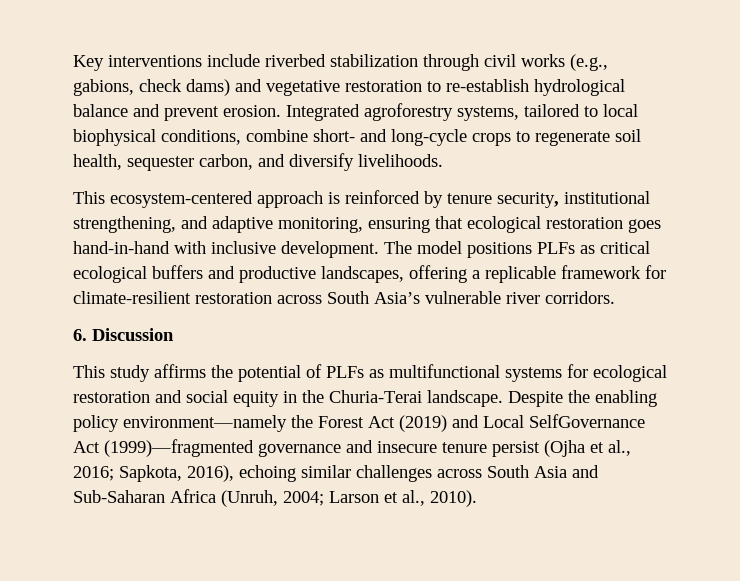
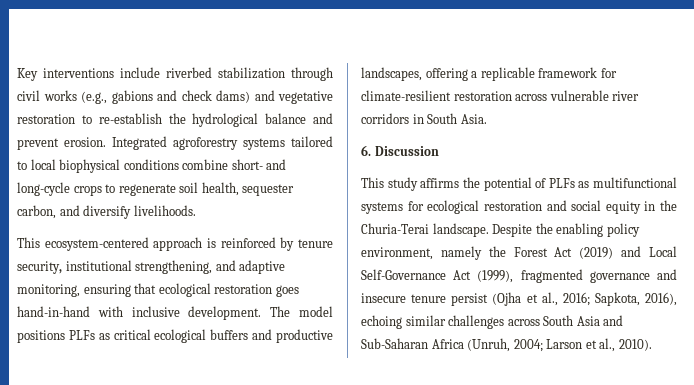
[73,79,134,96] gabions, -> [111,90,177,104] gabions and
(529, 85) none -> [168,113,186,124] the
[457,106,519,121] systems, -> [243,138,285,150] systems
[161,129,241,145] conditions, -> [123,159,179,170] conditions
[327,291,615,304] South Asia’s vulnerable river corridors. -> [549,90,640,101] [361,113,487,124] vulnerable river corridors in South Asia.
[123,415,287,432] environment—namely -> [361,246,482,260] environment, namely
[529,414,645,428] [73,439,254,457] SelfGovernance Act (1999)—fragmented -> [361,269,583,283] Self-Governance Act (1999), fragmented

